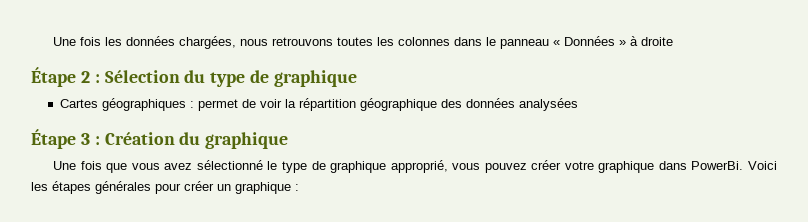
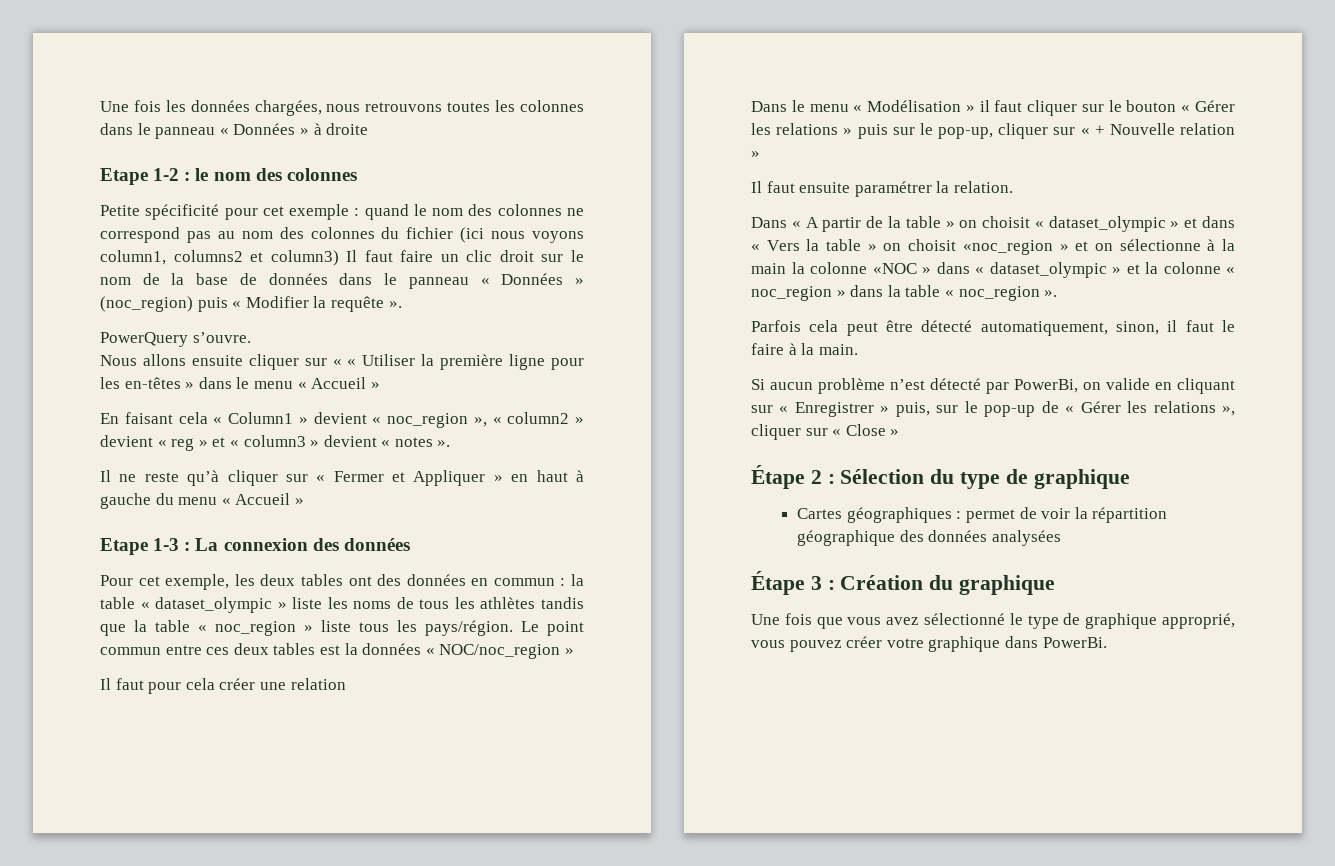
(674, 41) none -> [100,168,357,185] [100,204,584,220] [100,227,584,243] [100,250,584,266] [100,273,585,289] [100,296,402,312] [100,332,251,347] [100,354,585,370] [100,377,380,389] [100,412,584,428] [100,435,451,451] [100,470,584,486] [100,493,304,509] [100,538,410,555] [100,574,584,590] [100,597,584,613] [100,620,584,636] [100,643,574,659] [100,678,346,694] [751,100,1235,116] [751,123,1235,139] [751,151,760,158] [751,181,1013,197] [751,216,1235,232] [751,239,1235,255] [751,262,1235,278] [751,285,1058,301] [751,320,1235,336] [751,343,858,355] [751,378,1235,394] [751,401,1235,417] [751,424,900,440] // Etape 1-2 : le nom des colonnes // Petite spécificité pour cet exemple : quand le nom des colonnes ne correspond pas au nom des colonnes du fichier (ici nous voyons column1, columns2 et column3) Il faut faire un clic droit sur le nom de la base de données dans le panneau « Données » (noc_region) puis « Modifier la requête ». // PowerQuery s’ouvre. // Nous allons ensuite cliquer sur « « Utiliser la première ligne pour les en-têtes » dans le menu « Accueil » // En faisant cela « Column1 » devient « noc_region », « column2 » devient « reg » et « column3 » devient « notes ». // Il ne reste qu’à cliquer sur « Fermer et Appliquer » en haut à gauche du menu « Accueil » // Etape 1-3 : La connexion des données // Pour cet exemple, les deux tables ont des données en commun : la table « dataset_olympic » liste les noms de tous les athlètes tandis que la table « noc_region » liste tous les pays/région. Le point commun entre ces deux tables est la données « NOC/noc_region » // Il faut pour cela créer une relation // Dans le menu « Modélisation » il faut cliquer sur le bouton « Gérer les relations » puis sur le pop-up, cliquer sur « + Nouvelle relation » // Il faut ensuite paramétrer la relation. // Dans « A partir de la table » on choisit « dataset_olympic » et dans « Vers la table » on choisit «noc_region » et on sélectionne à la main la colonne «NOC » dans « dataset_olympic » et la colonne « noc_region » dans la table « noc_region ». // Parfois cela peut être détecté automatiquement, sinon, il faut le faire à la main. // Si aucun problème n’est détecté par PowerBi, on valide en cliquant sur « Enregistrer » puis, sur le pop-up de « Gérer les relations », cliquer sur « Close »
[747,161,777,170] [31,181,299,194] Voici les étapes générales pour créer un graphique : -> (1107, 642) none

